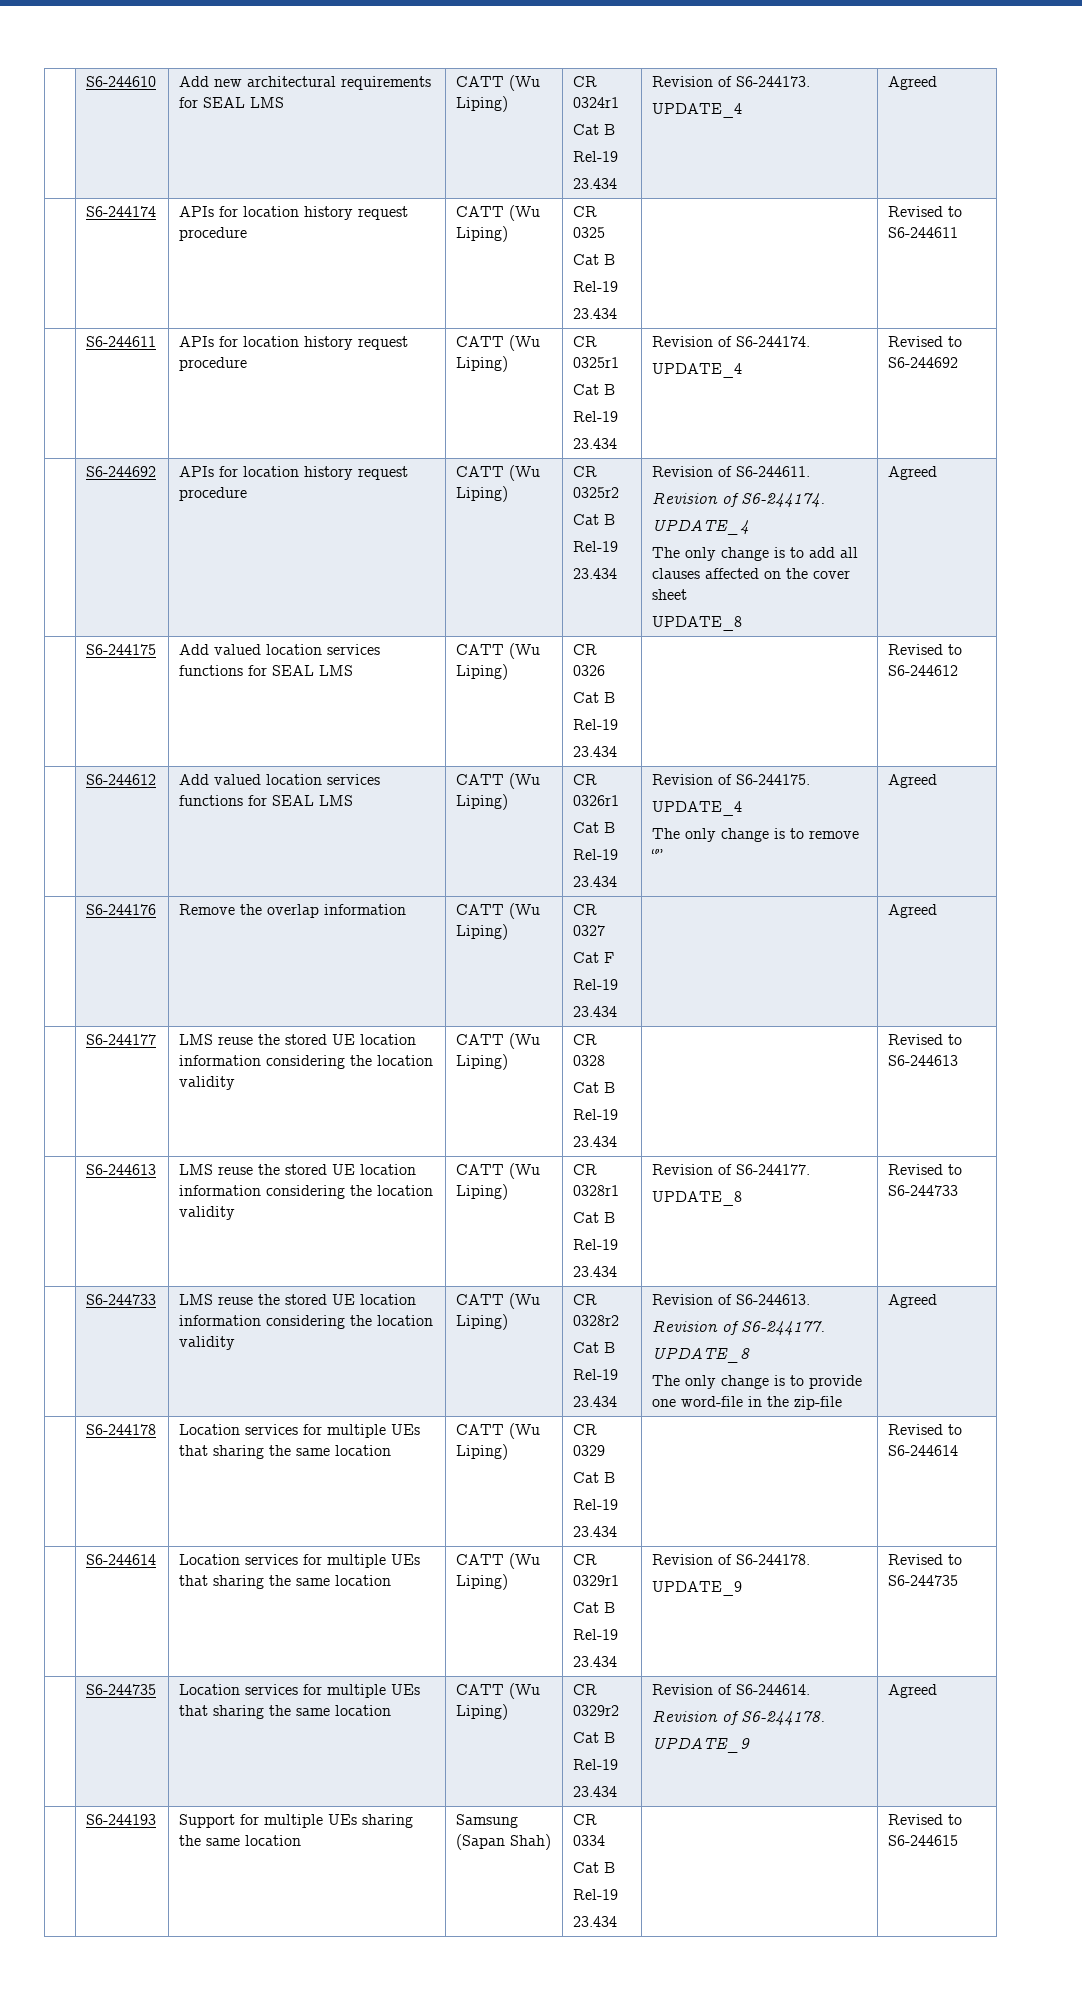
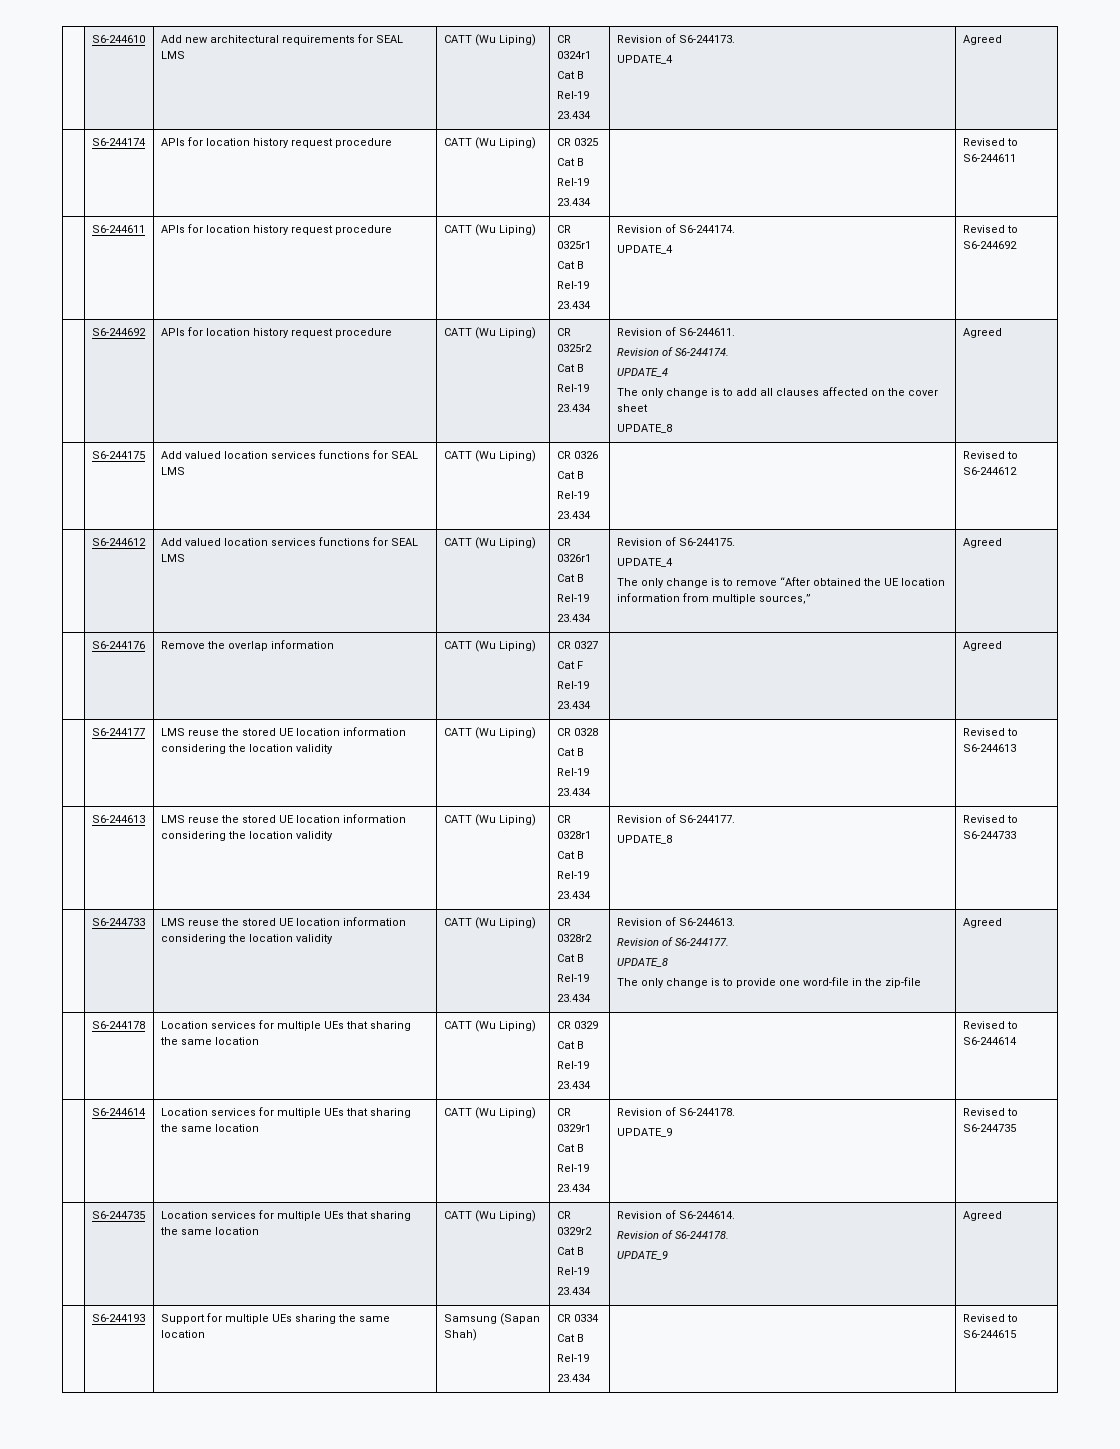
[651,849,664,860] “” -> [779,577,945,586] [616,593,811,604] “After obtained the UE location information from multiple sources,”

